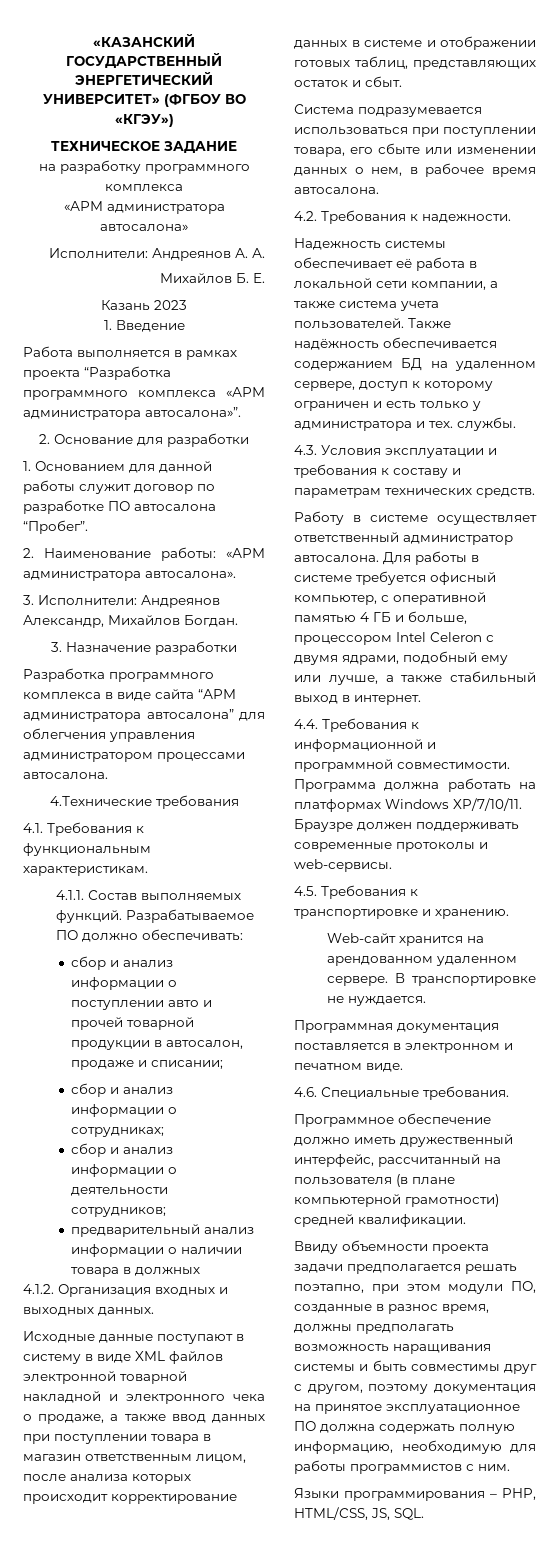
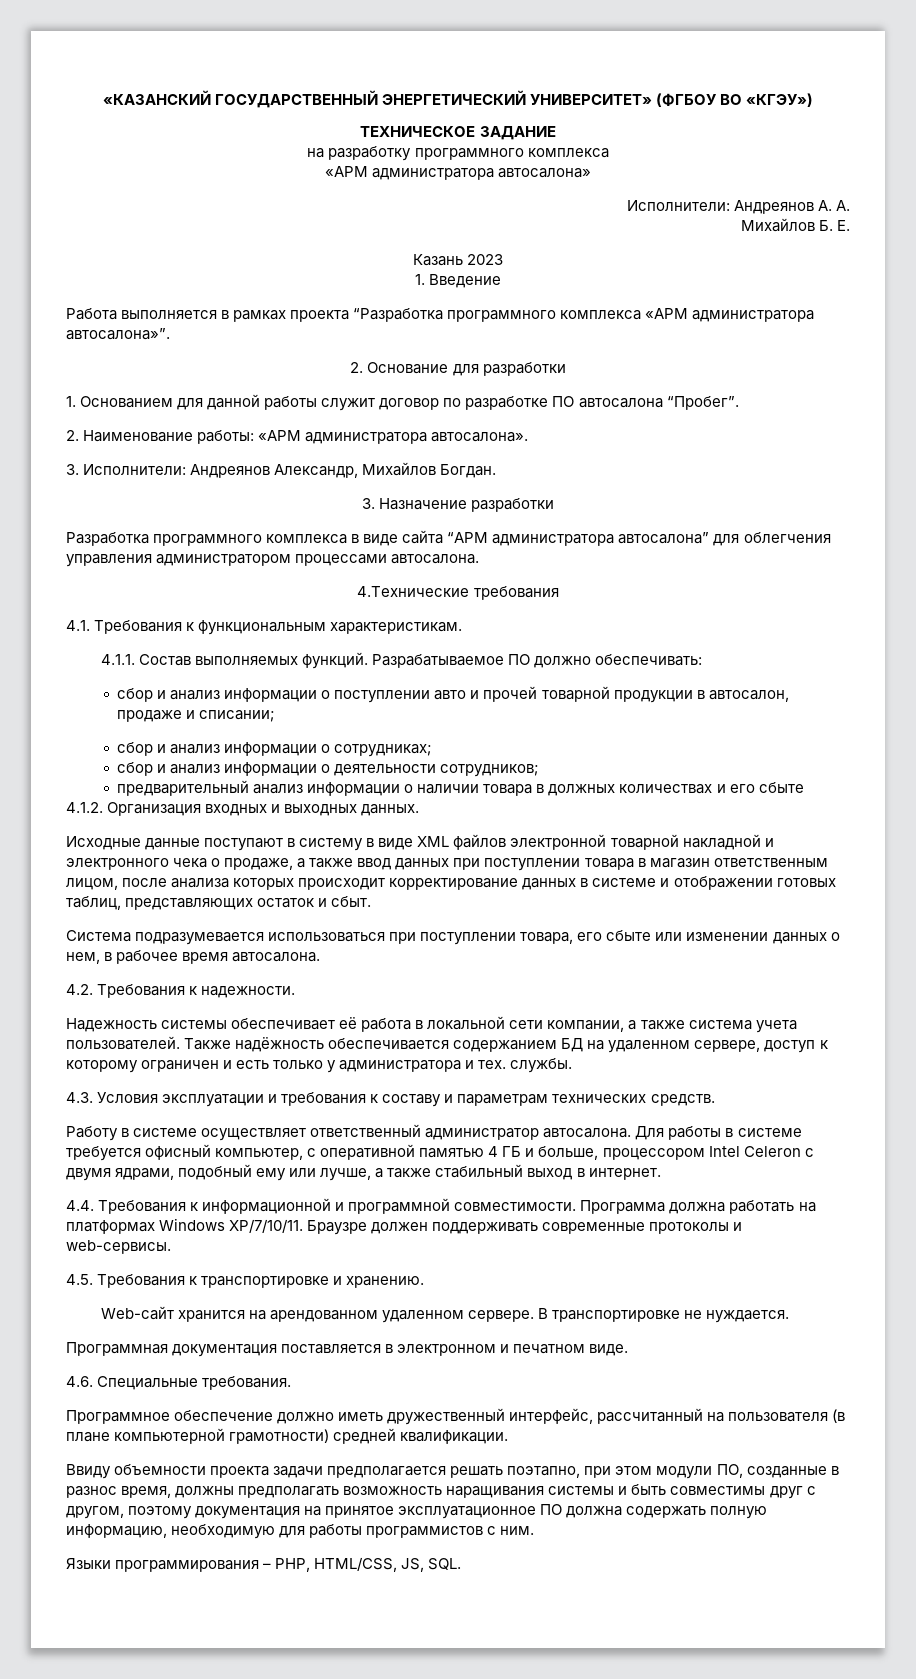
(201, 1271) none -> [619,782,804,794] количествах и его сбыте

